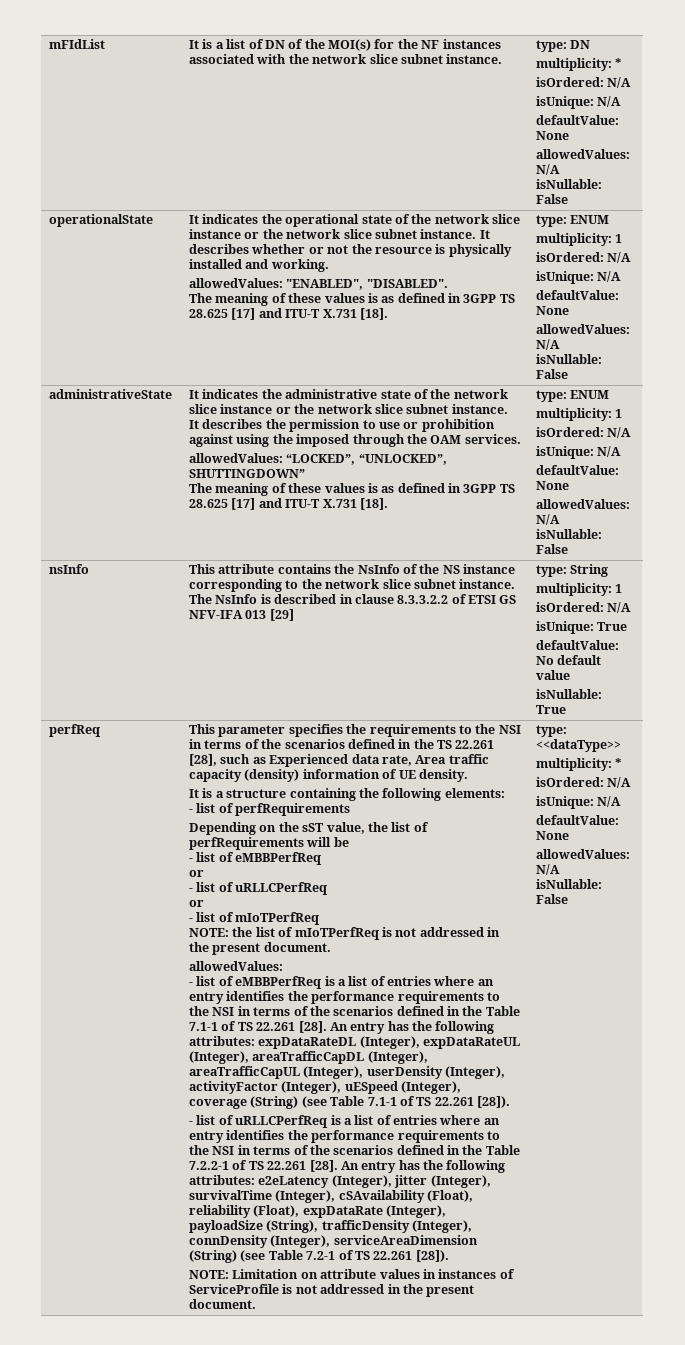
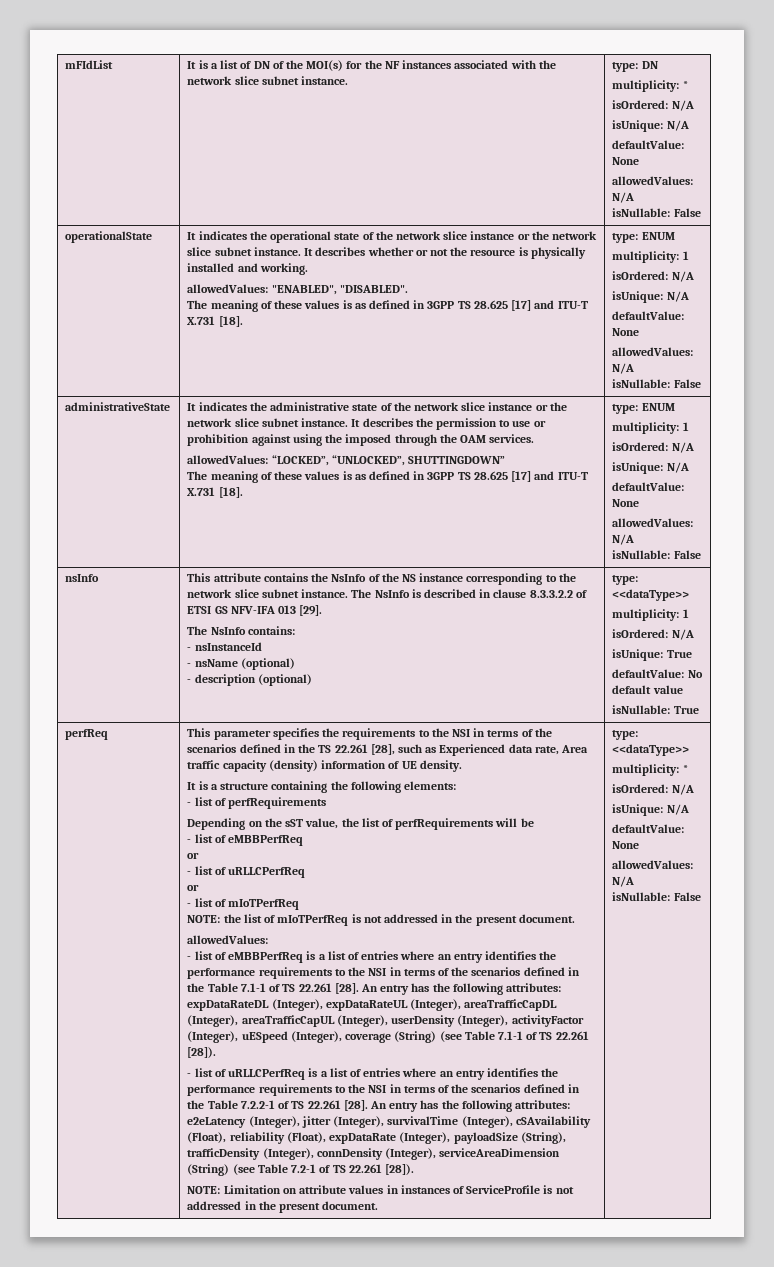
[269,609,294,621] [536,564,609,577] [29] | type: String -> [299,605,323,616] [187,626,295,635] [187,642,262,651] [187,658,295,670] [187,674,312,686] [612,575,639,585] [612,589,690,601] [29]. // The NsInfo contains: // - nsInstanceId // - nsName (optional) // - description (optional) | type: <<dataType>>

